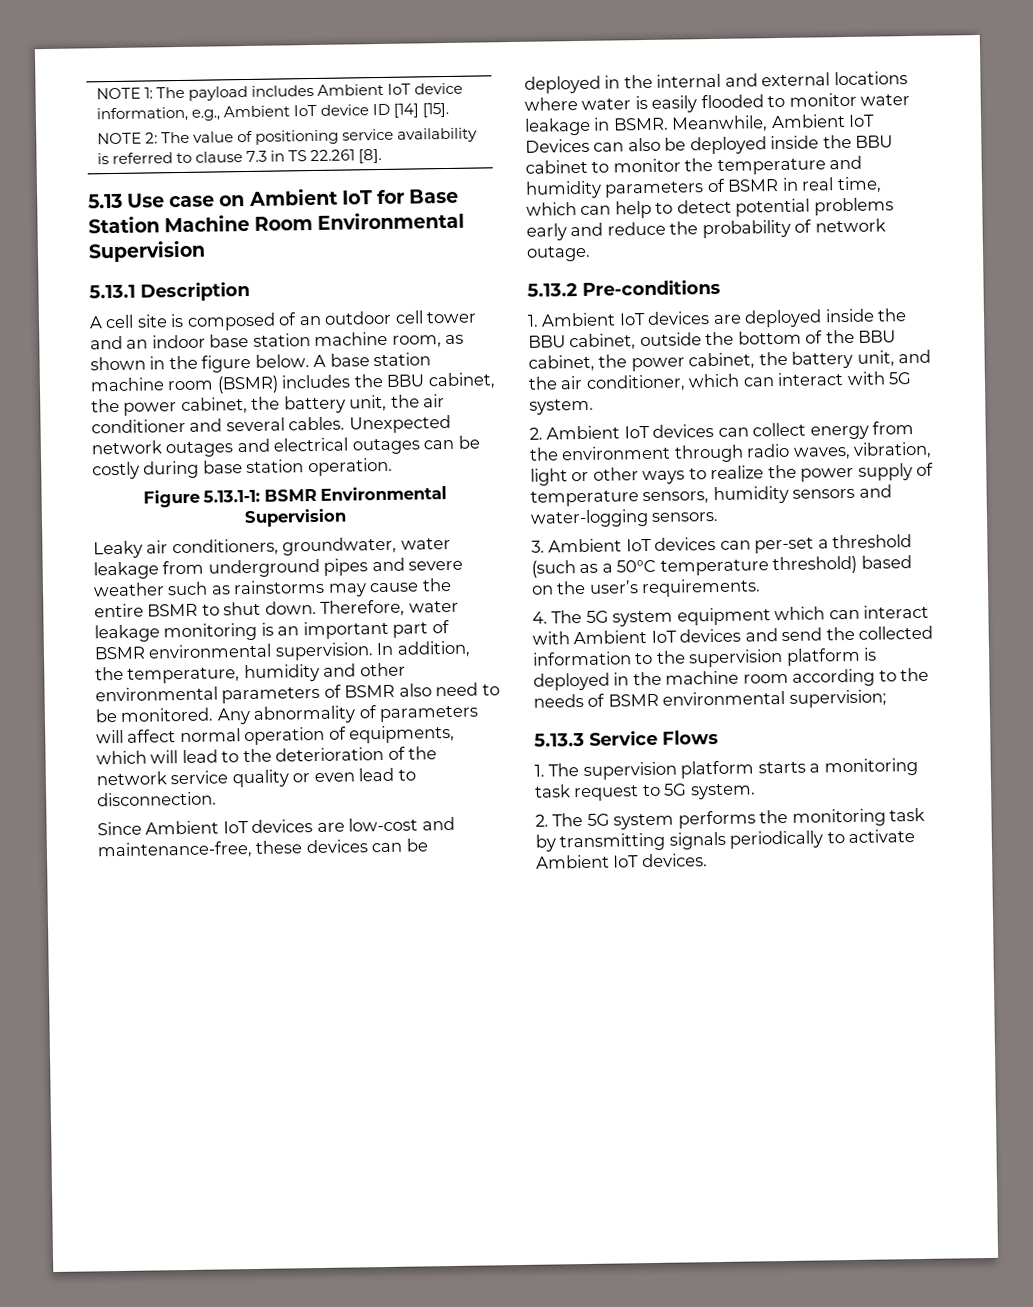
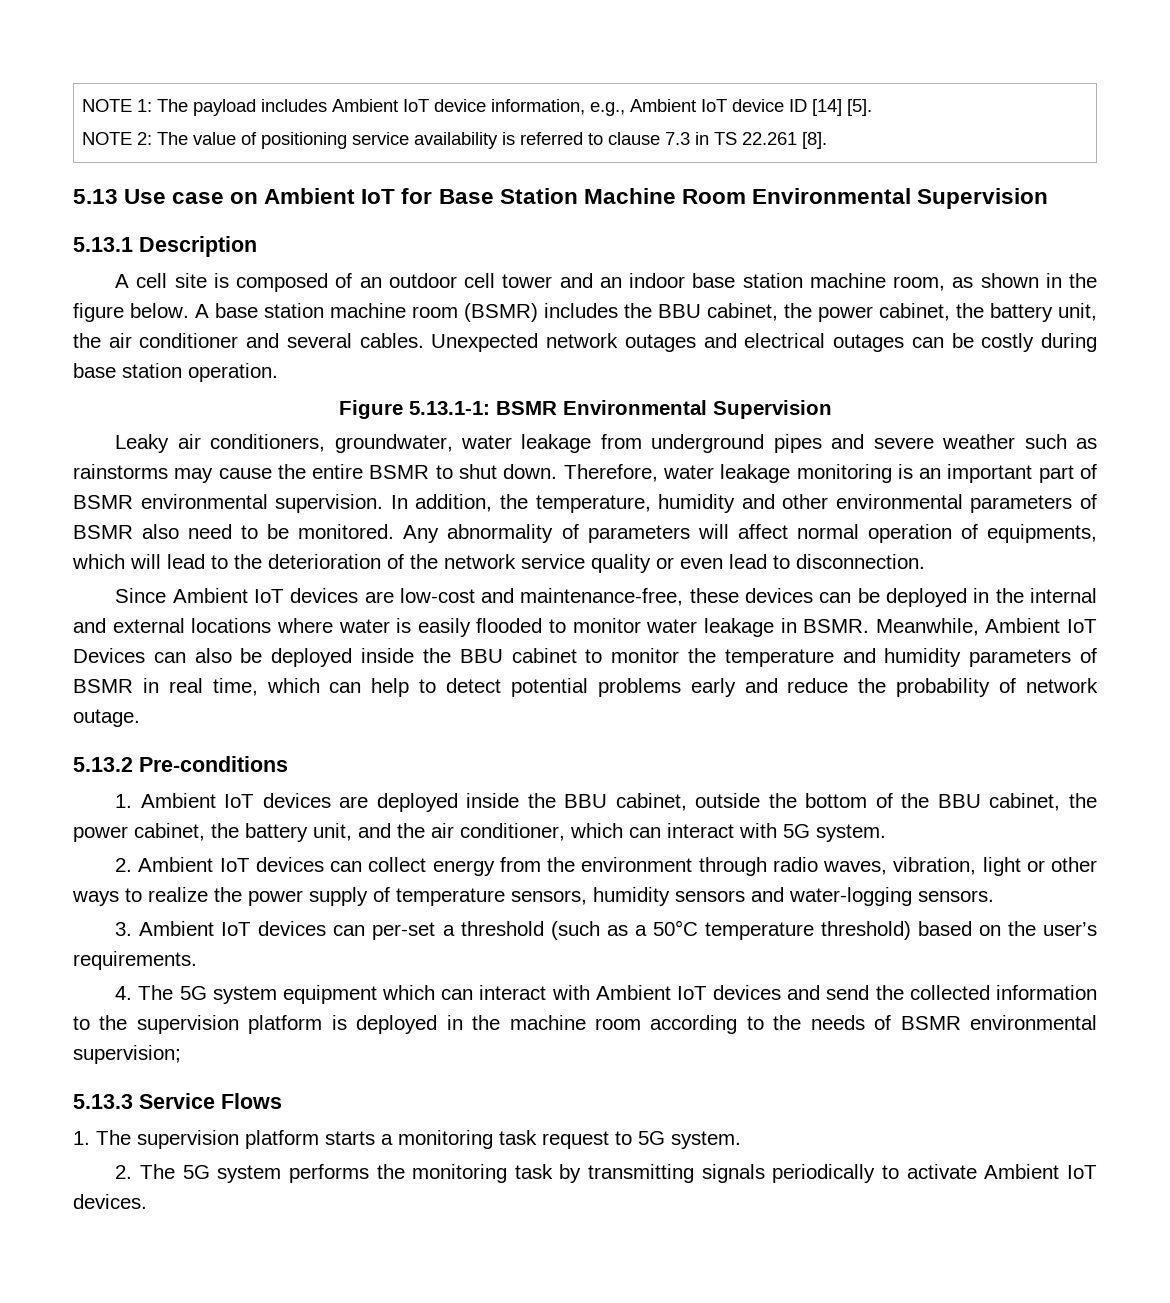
[422,102,450,118] [15]. -> [846,99,872,116] [5].

